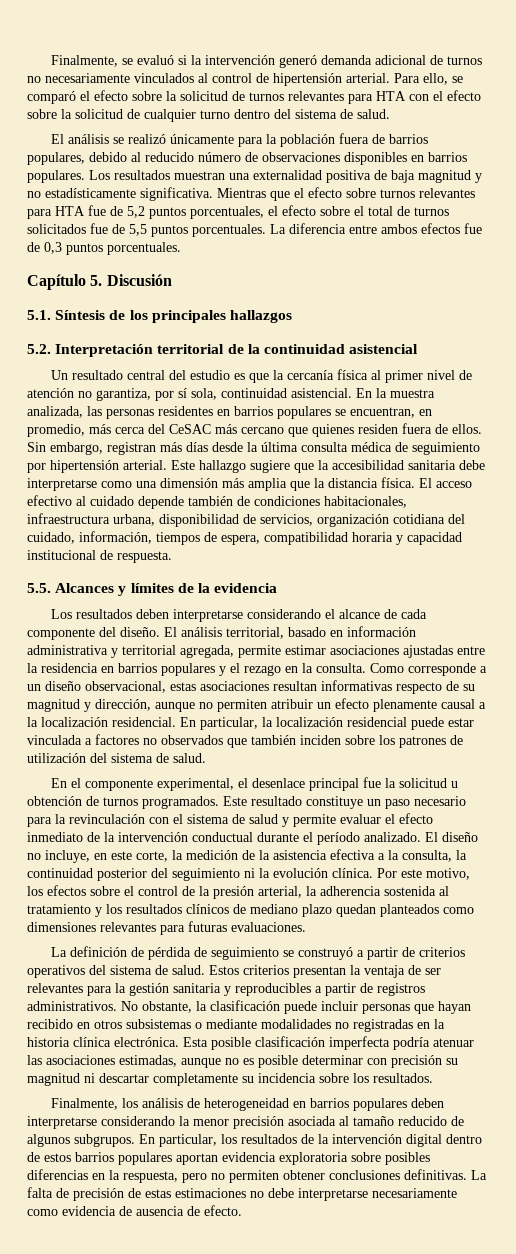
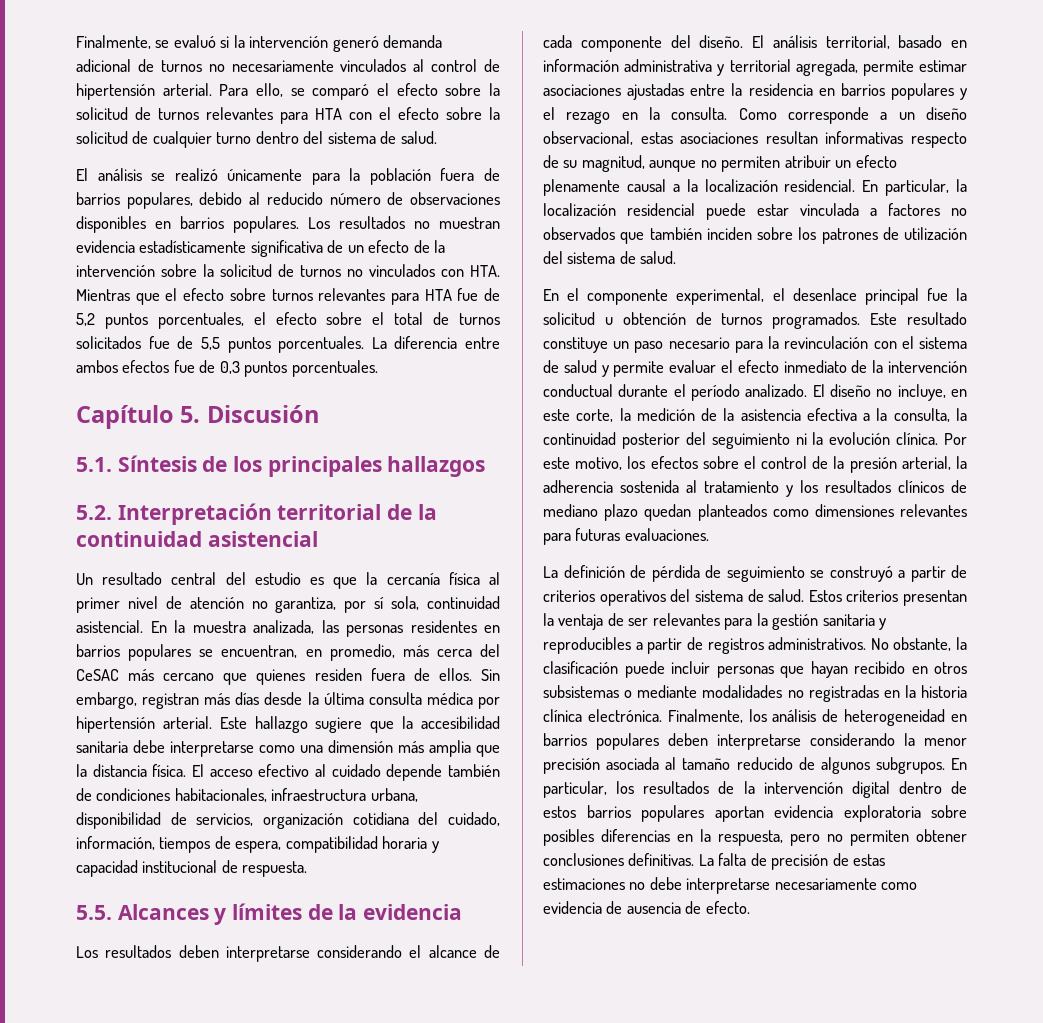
[174,170,482,183] [27,187,213,201] muestran una externalidad positiva de baja magnitud y no estadísticamente significativa. -> [414,217,500,229] [76,240,446,257] [76,264,501,277] no muestran evidencia estadísticamente significativa de un efecto de la intervención sobre la solicitud de turnos no vinculados con HTA.
[395,442,480,455] de seguimiento -> (473, 698) none
[27,699,151,712] magnitud y dirección, -> [581,155,645,172] magnitud,
[183,1036,474,1050] [27,1055,458,1068] [27,1073,433,1086] Esta posible clasificación imperfecta podría atenuar las asociaciones estimadas, aunque no es posible determinar con precisión su magnitud ni descartar completamente su incidencia sobre los resultados. // -> (662, 715) none

